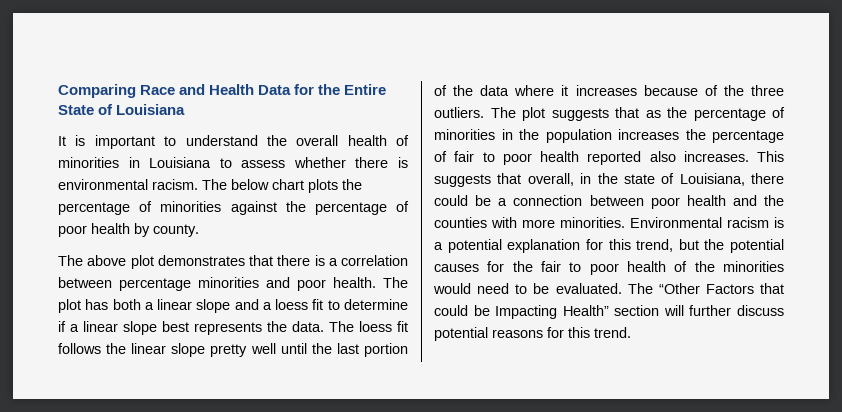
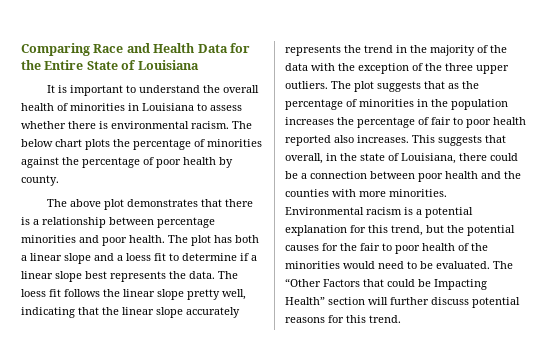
[341,255,408,266] correlation -> [42,217,106,228] relationship
[250,343,408,357] [434,85,698,96] well until the last portion of the data where it increases because -> [222,289,246,300] [21,307,240,318] [285,45,507,56] [285,63,409,74] well, indicating that the linear slope accurately represents the trend in the majority of the data with the exception
(784, 90) none -> [476,65,509,74] upper

